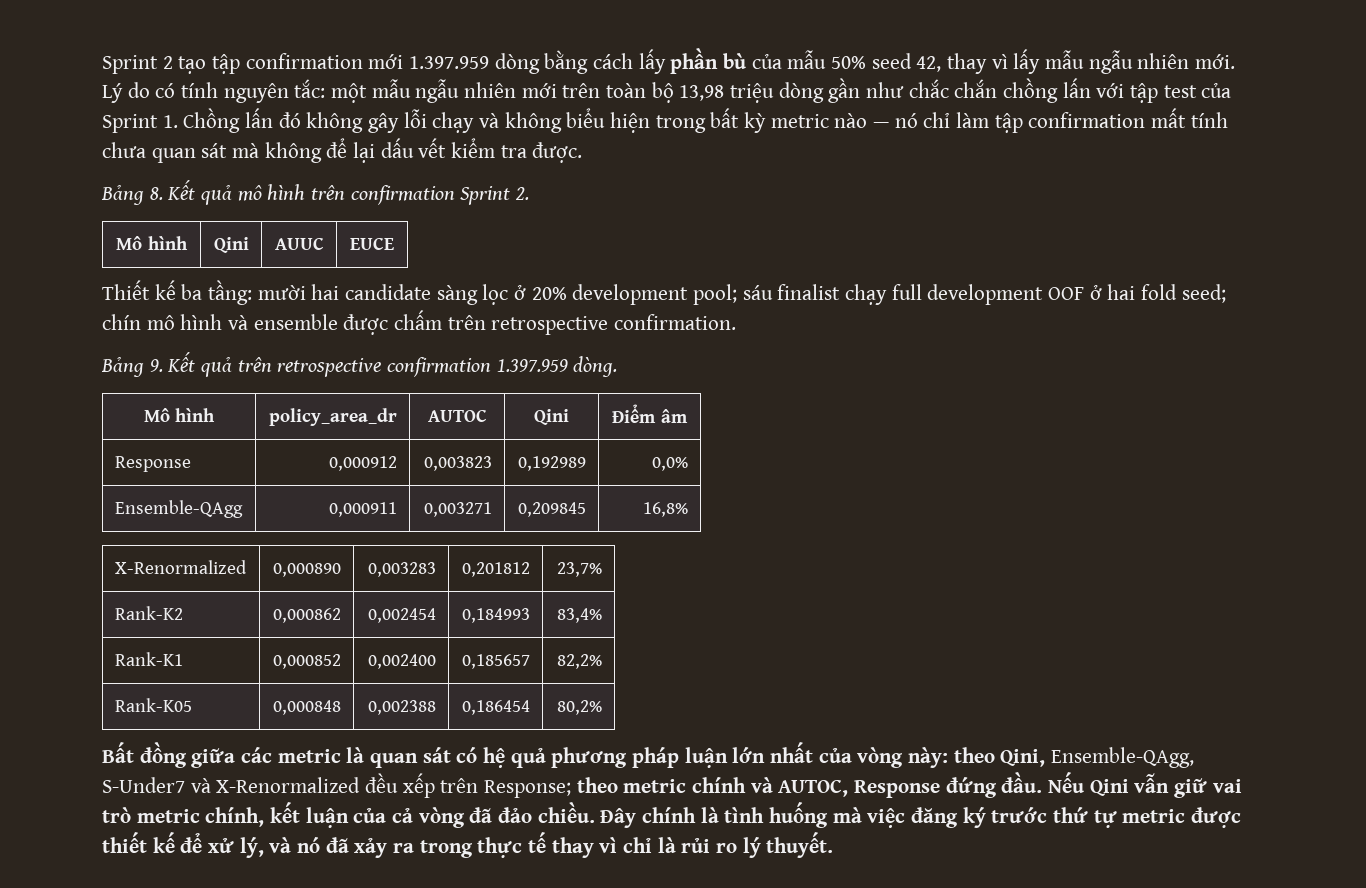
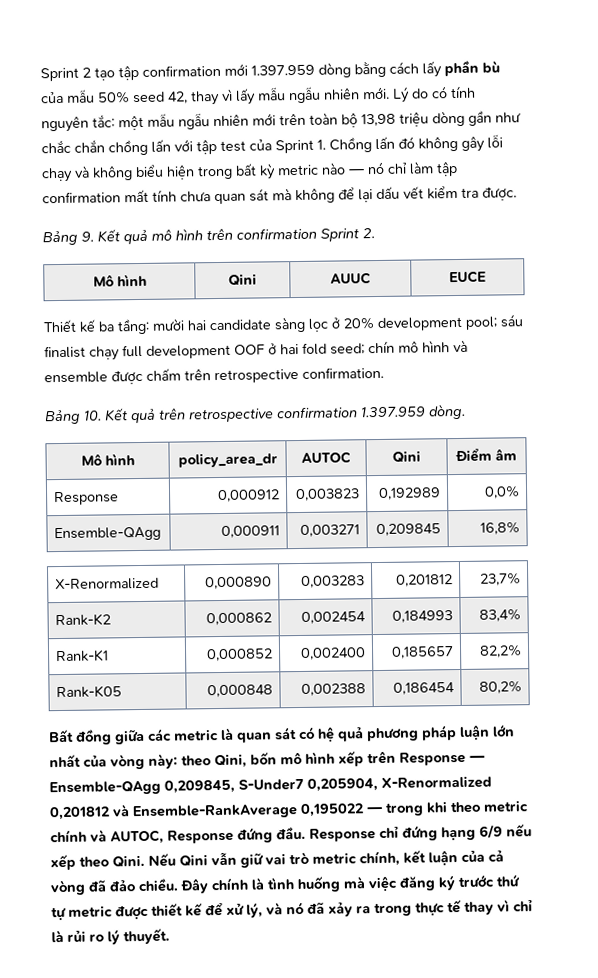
[149,187,163,200] 8. -> [81,231,94,242] 9.
[149,359,163,372] 9. -> [83,410,102,421] 10.
[1051,747,1195,768] [102,773,572,798] Ensemble-QAgg, S-Under7 và X-Renormalized đều xếp trên Response; -> [250,750,486,767] [49,775,492,796] [49,801,448,821] bốn mô hình xếp trên Response — Ensemble-QAgg 0,209845, S-Under7 0,205904, X-Renormalized 0,201812 và Ensemble-RankAverage 0,195022 — trong khi
(1043, 782) none -> [309,823,532,842] [50,853,145,871] Response chỉ đứng hạng 6/9 nếu xếp theo Qini.

